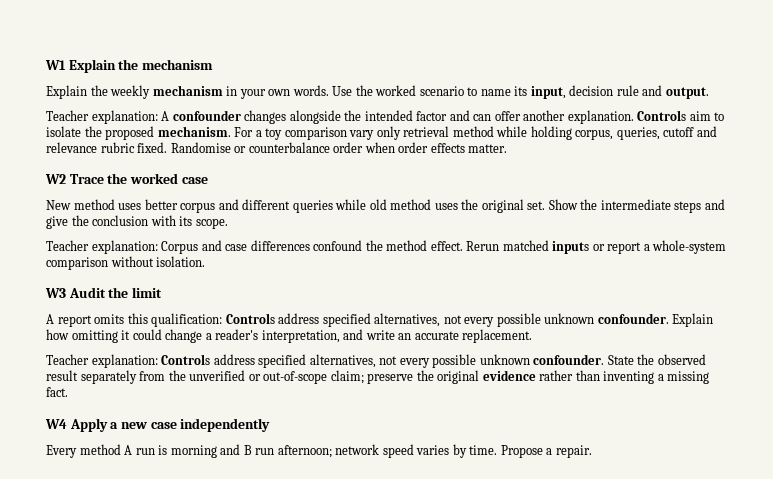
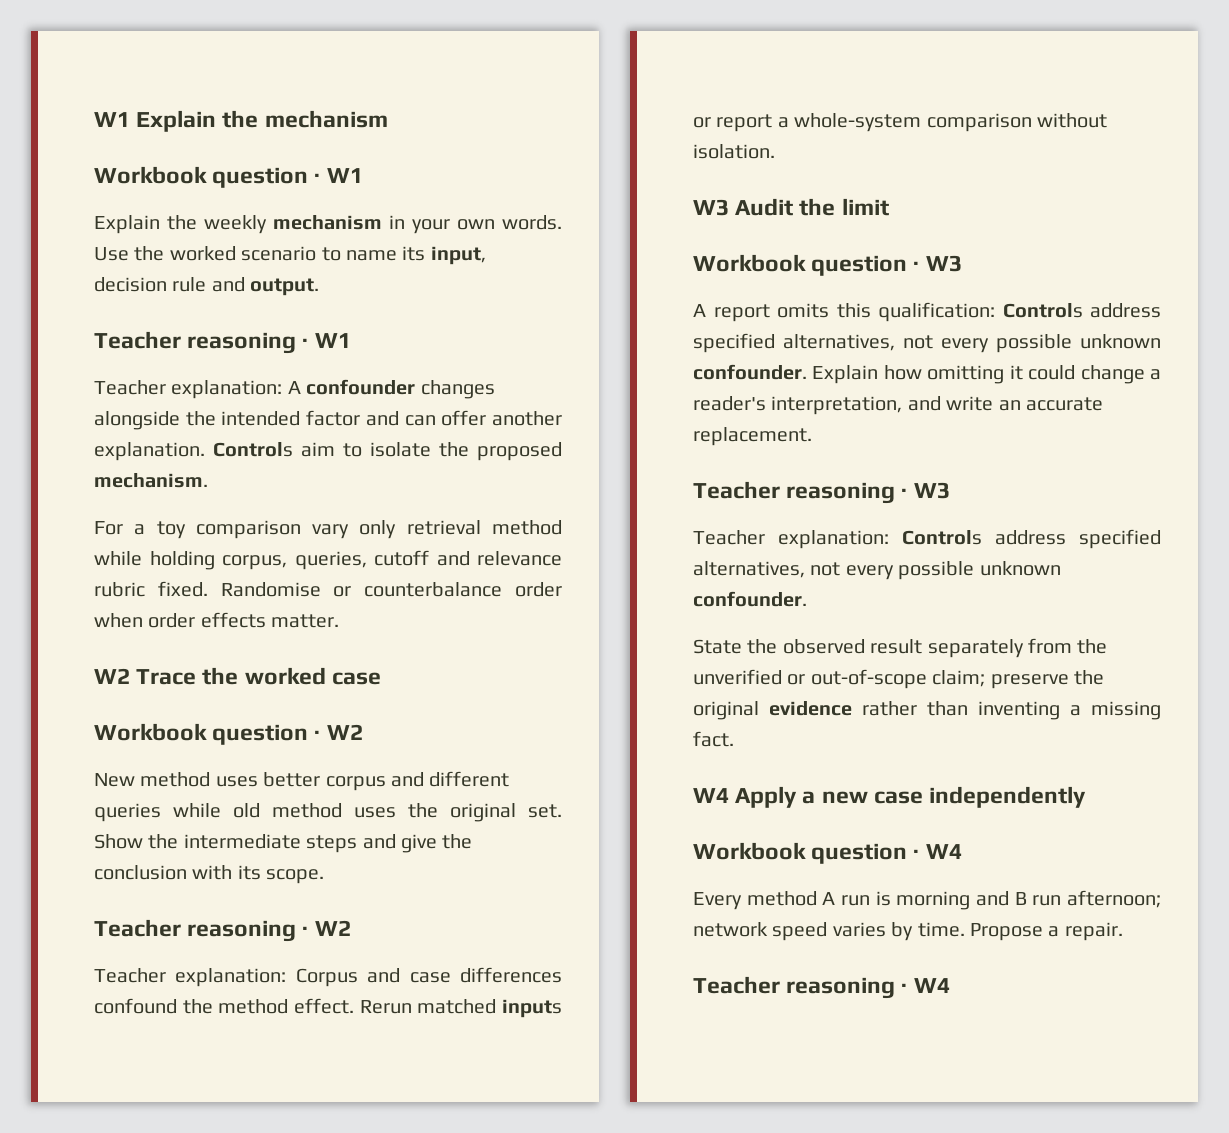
(213, 64) none -> [94,166,363,188] // Workbook question · W1
(709, 93) none -> [94,331,351,354] // Teacher reasoning · W1
(231, 131) none -> (208, 480) //
(208, 180) none -> [94,723,363,745] // Workbook question · W2
(228, 223) none -> [94,919,351,942] // Teacher reasoning · W2
(162, 292) none -> [693,254,962,276] // Workbook question · W3
(533, 336) none -> [693,481,950,504] // Teacher reasoning · W3
(605, 359) none -> (807, 599) //
(271, 425) none -> [693,842,962,864] // Workbook question · W4
(592, 451) none -> [693,976,950,999] // Teacher reasoning · W4

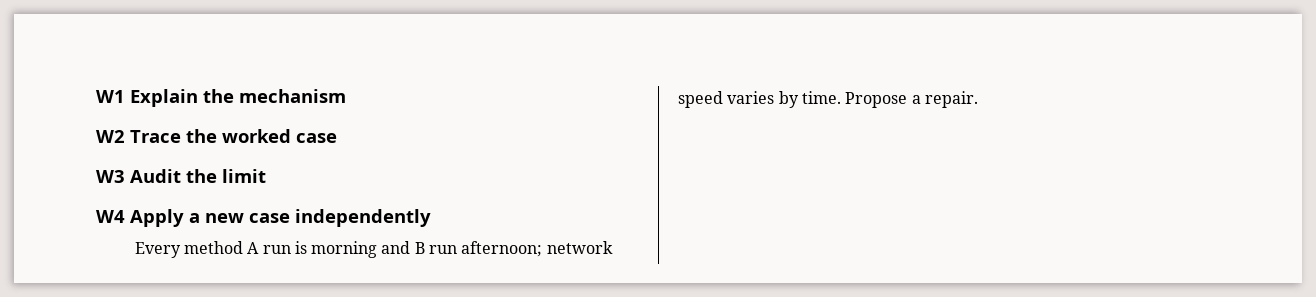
[94,166,363,188] [94,215,562,234] [94,246,486,265] [94,277,320,296] [94,331,351,354] [94,379,495,399] [94,410,562,430] [94,442,562,461] [94,473,208,488] [94,520,562,539] [94,550,562,570] [94,581,562,597] [94,612,340,628] // Workbook question · W1 // Explain the weekly mechanism in your own words. Use the worked scenario to name its input, decision rule and output. // Teacher reasoning · W1 // Teacher explanation: A confounder changes alongside the intended factor and can offer another explanation. Controls aim to isolate the proposed mechanism. // For a toy comparison vary only retrieval method while holding corpus, queries, cutoff and relevance rubric fixed. Randomise or counterbalance order when order effects matter. -> (346, 96) none
[94,723,363,745] [94,771,510,791] [94,803,562,822] [94,834,473,853] [94,865,325,884] [94,919,351,942] [94,967,562,987] [94,998,562,1018] [693,113,1107,132] [693,144,775,159] [693,198,889,216] [693,254,962,276] [693,302,1161,322] [693,333,1161,353] [693,364,1161,384] [693,396,1103,415] [693,427,812,446] [693,481,950,504] [693,529,1161,549] [693,561,1061,580] [693,591,807,607] [693,638,1108,658] [693,669,1104,689] [693,701,1161,720] [693,731,734,747] Workbook question · W2 // New method uses better corpus and different queries while old method uses the original set. Show the intermediate steps and give the conclusion with its scope. // Teacher reasoning · W2 // Teacher explanation: Corpus and case differences confound the method effect. Rerun matched inputs or report a whole-system comparison without isolation. // W3 Audit the limit // Workbook question · W3 // A report omits this qualification: Controls address specified alternatives, not every possible unknown confounder. Explain how omitting it could change a reader's interpretation, and write an accurate replacement. // Teacher reasoning · W3 // Teacher explanation: Controls address specified alternatives, not every possible unknown confounder. // State the observed result separately from the unverified or out-of-scope claim; preserve the original evidence rather than inventing a missing fact. -> [96,169,266,183] W3 Audit the limit
[693,842,962,864] // Workbook question · W4 -> (431, 218) none
[693,976,950,999] // Teacher reasoning · W4 -> (978, 99) none

